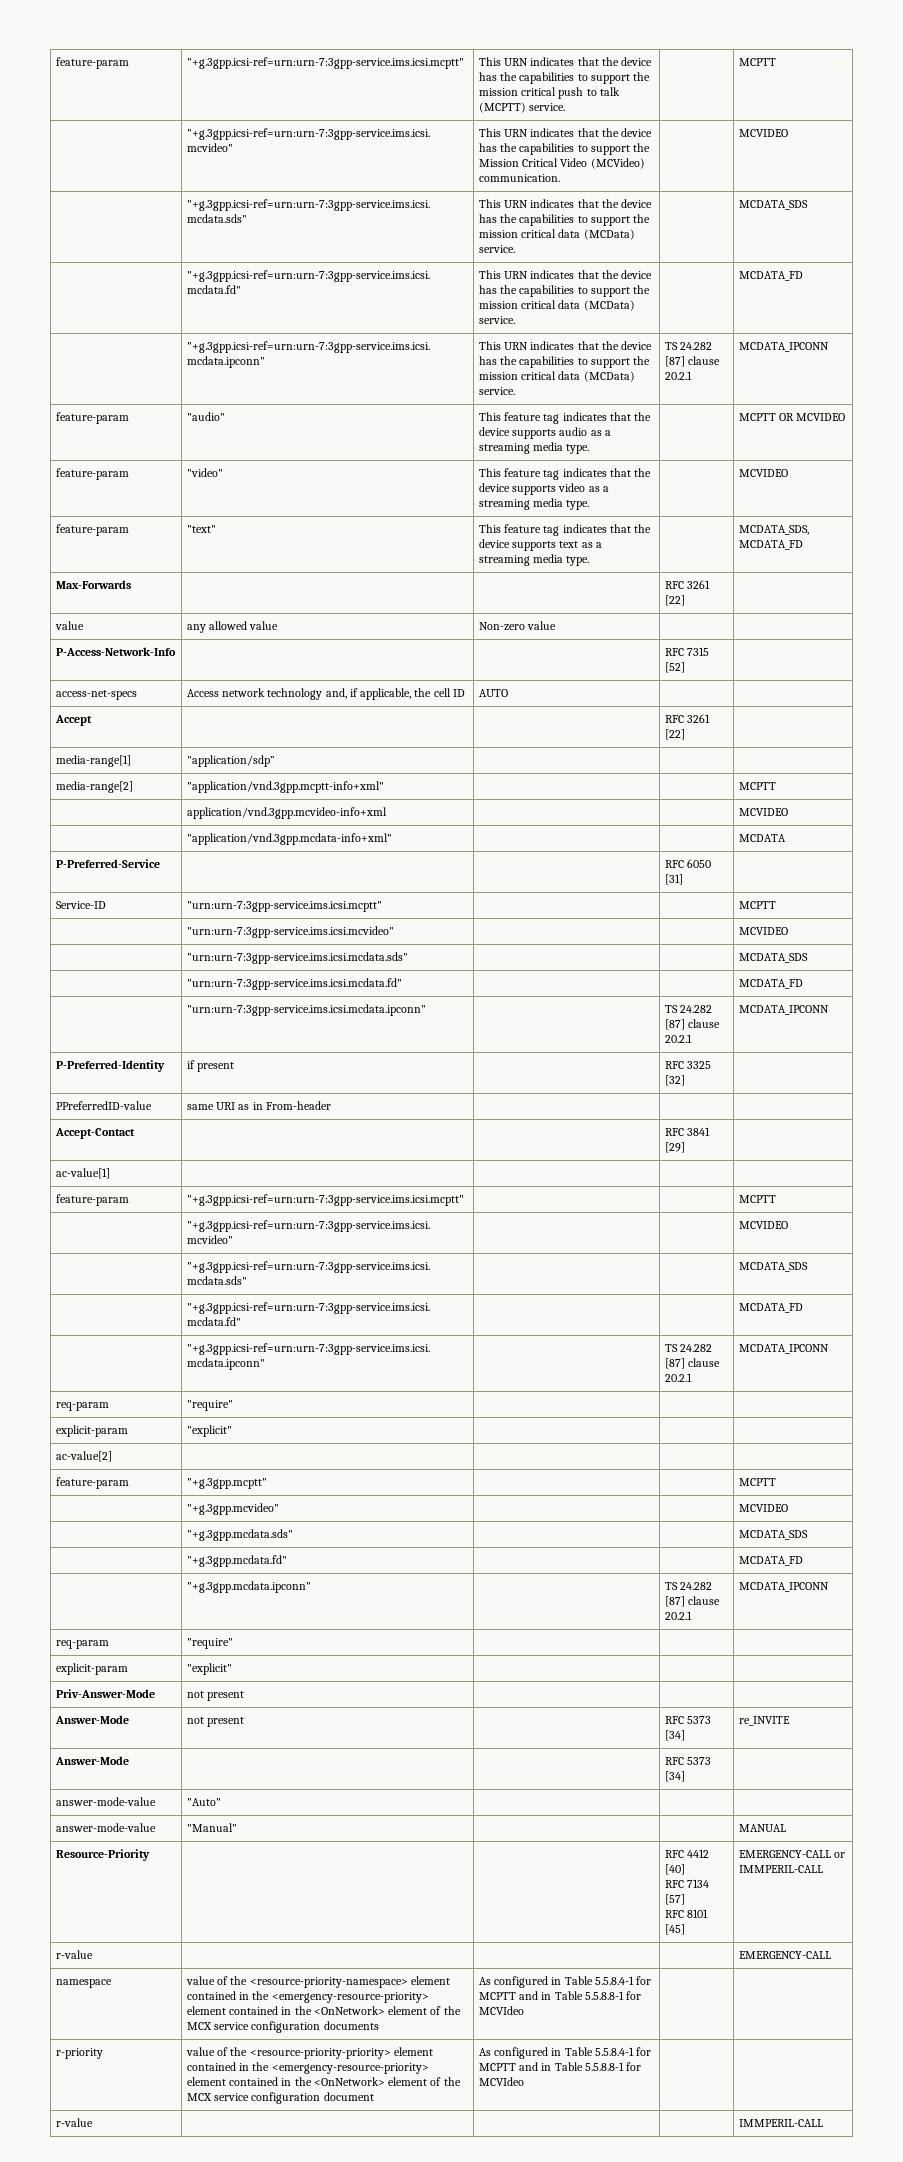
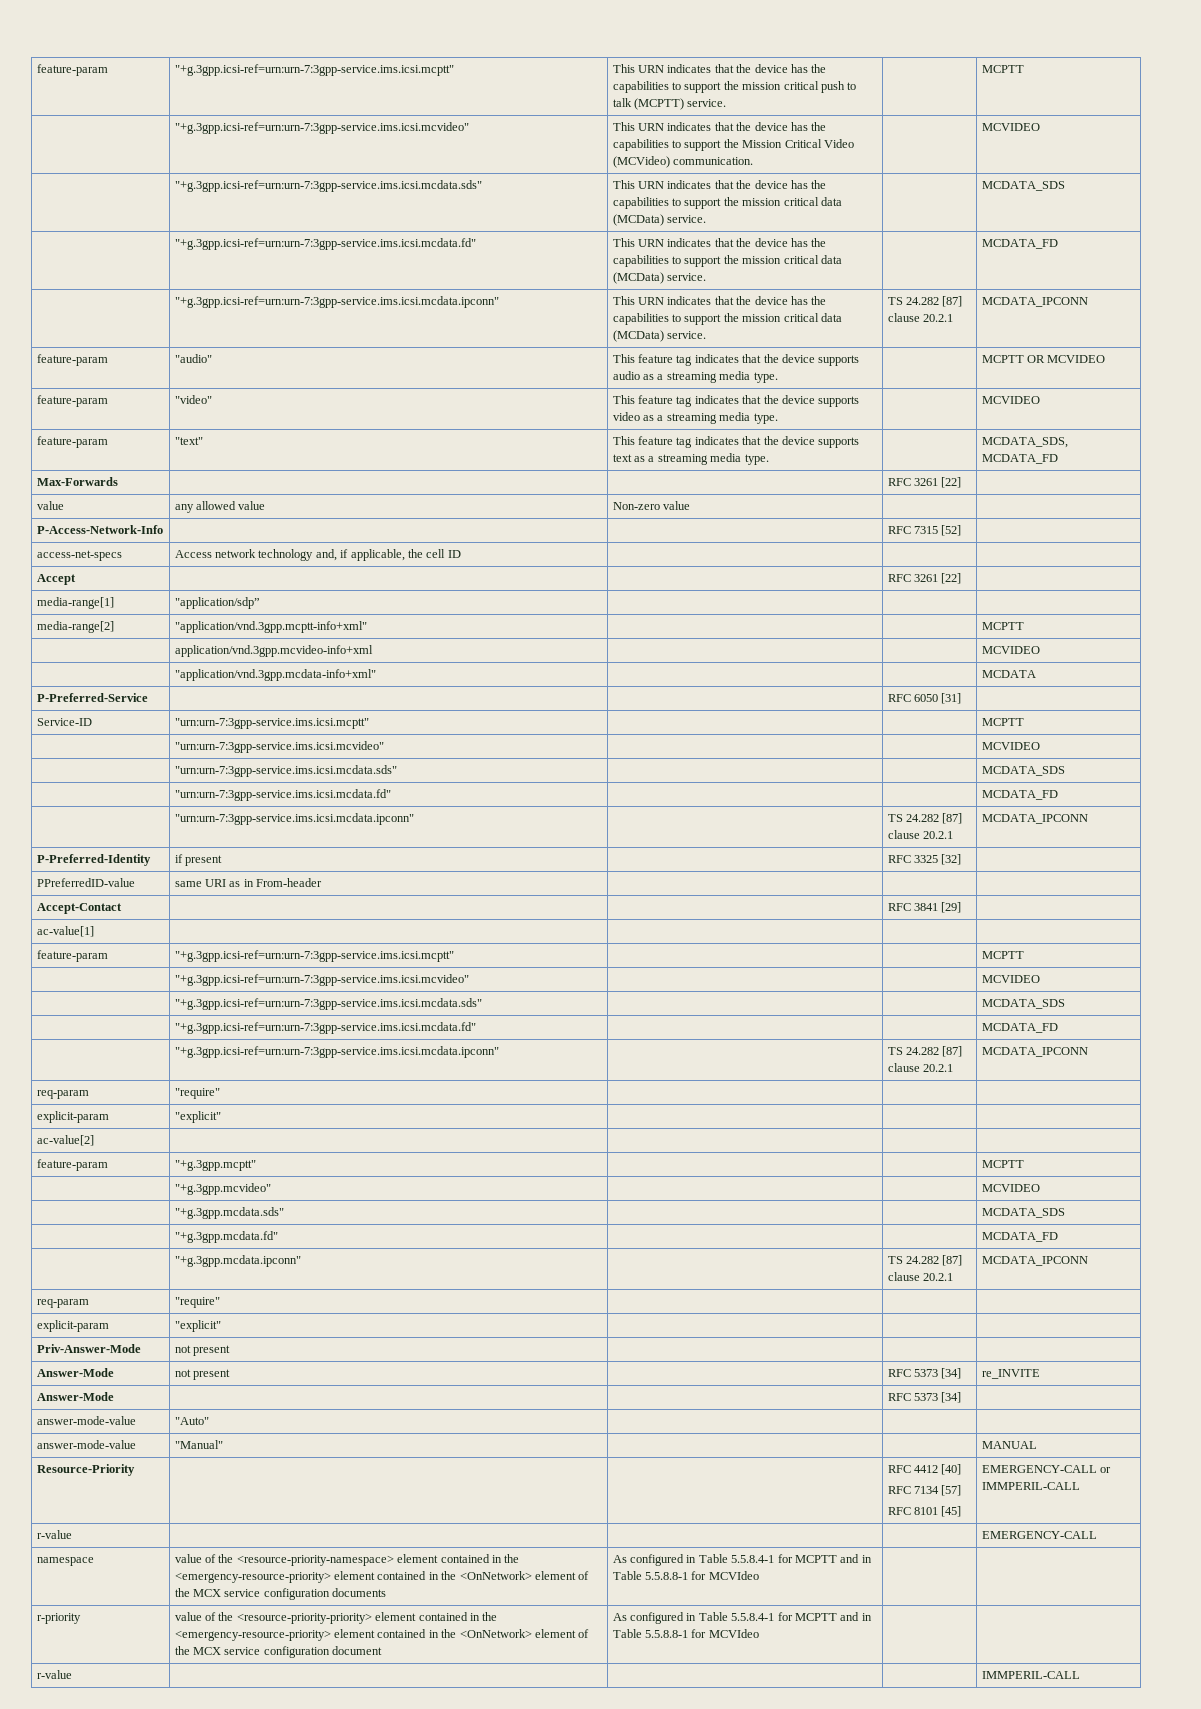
[478,689,508,697] AUTO -> (461, 554) none

